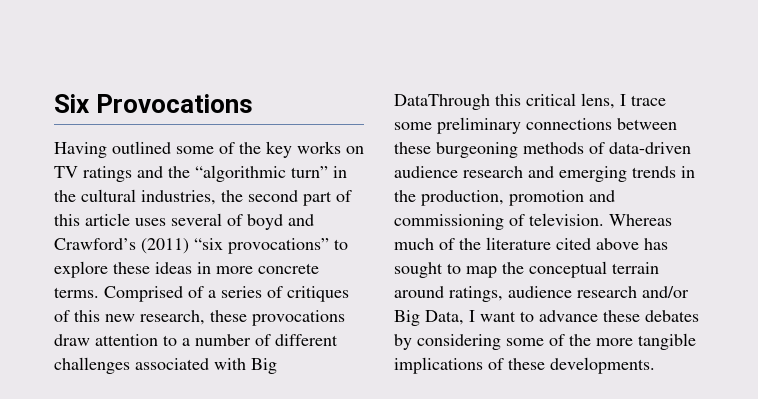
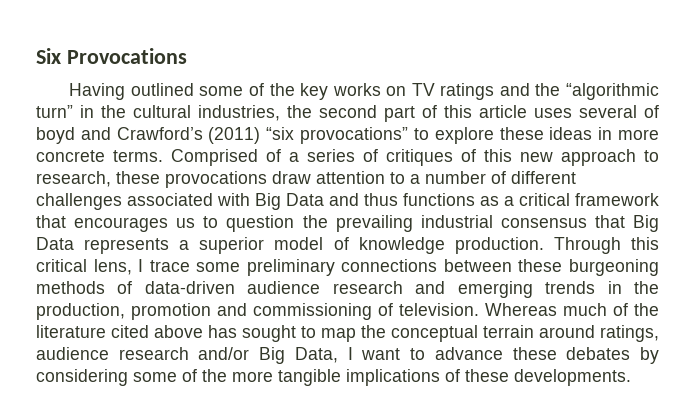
(135, 318) none -> [561,149,659,166] approach to
[394,94,490,110] DataThrough -> [286,193,659,206] [36,215,660,232] [36,237,621,254] Data and thus functions as a critical framework that encourages us to question the prevailing industrial consensus that Big Data represents a superior model of knowledge production. Through

